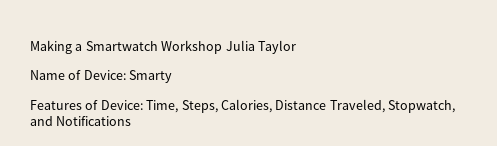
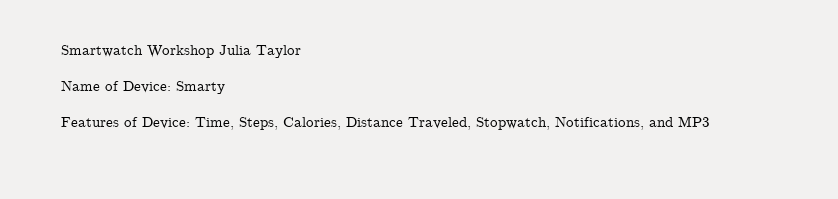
[30,40,83,54] Making a -> (61, 51) none
[30,116,132,126] and Notifications -> [555,116,710,130] Notifications, and MP3

